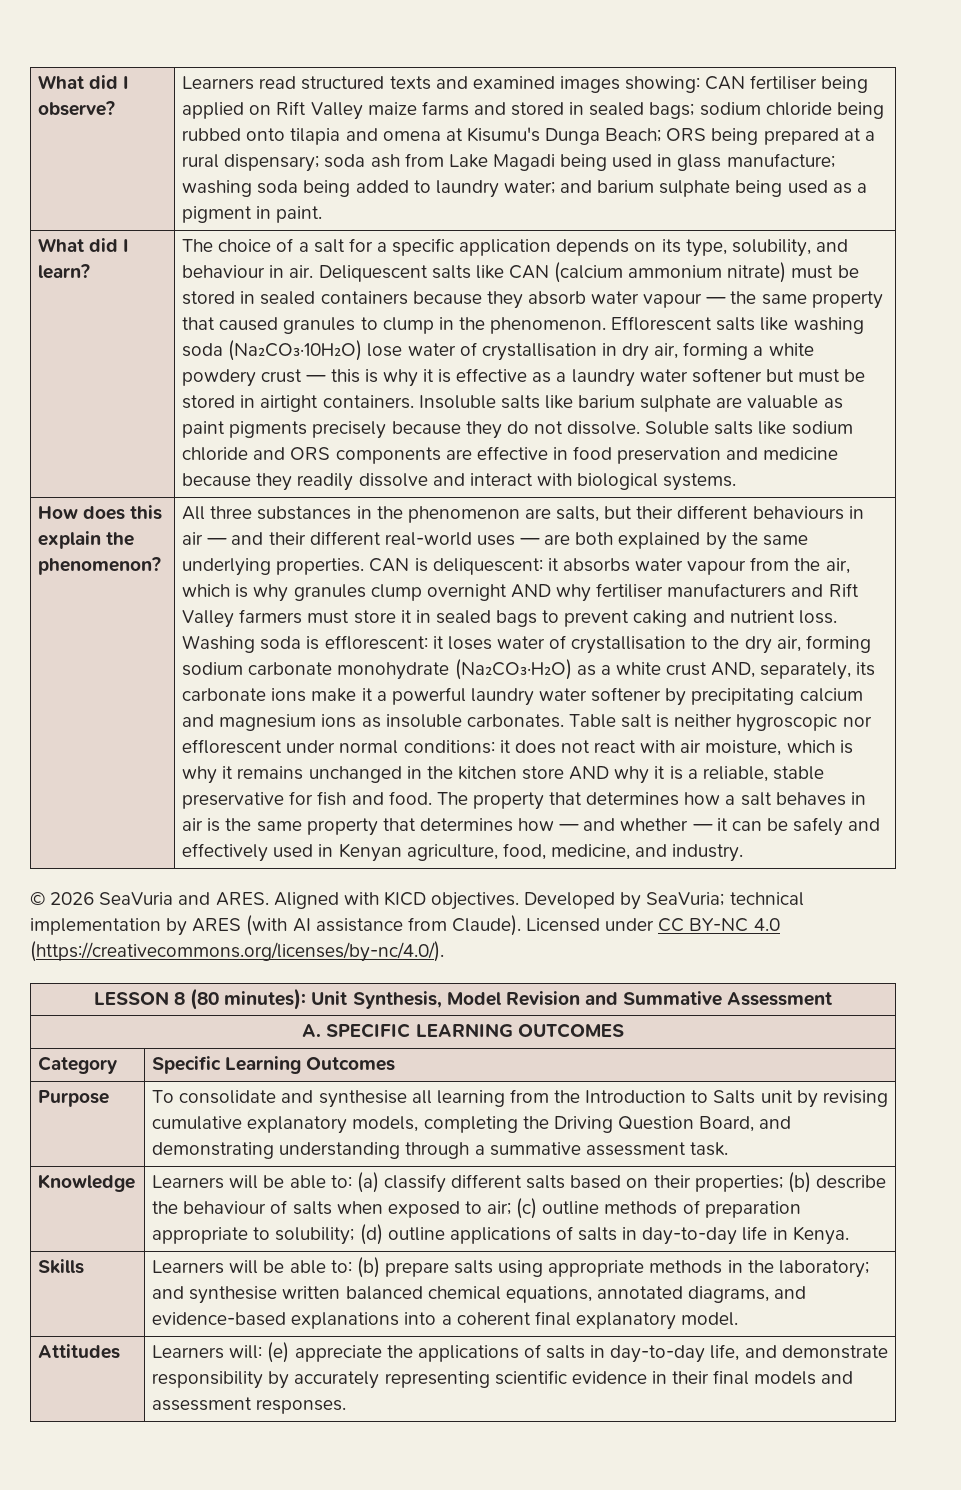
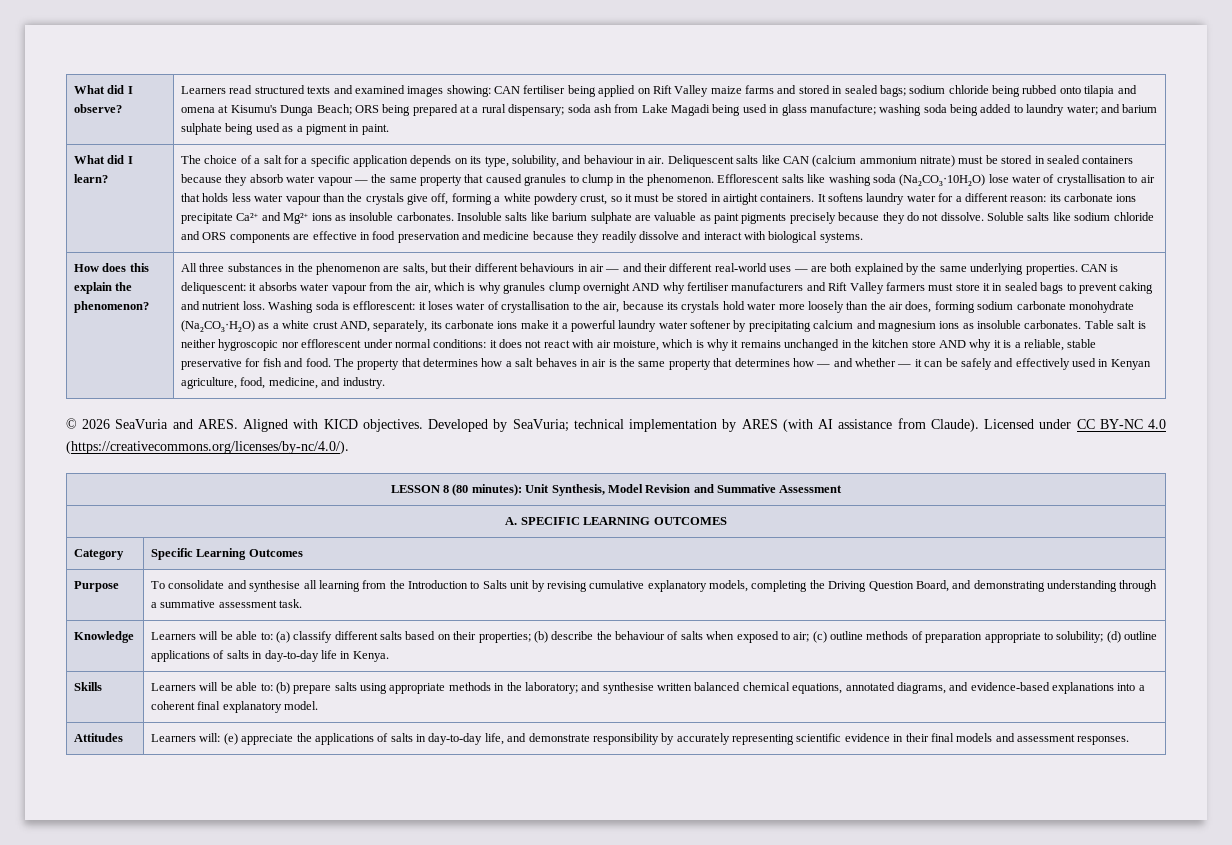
[601,342,814,361] [182,368,794,387] in dry air, forming a white powdery crust — this is why it is effective as a laundry water softener but -> [1128,175,1155,183] [181,193,633,205] to air that holds less water vapour than the crystals give off, forming a white powdery crust, so it
(414, 402) none -> [817,193,1137,205] [181,212,454,224] It softens laundry water for a different reason: its carbonate ions precipitate Ca²⁺ and Mg²⁺ ions as insoluble carbonates.
[744,636,801,654] dry air, -> [603,301,932,313] air, because its crystals hold water more loosely than the air does,

